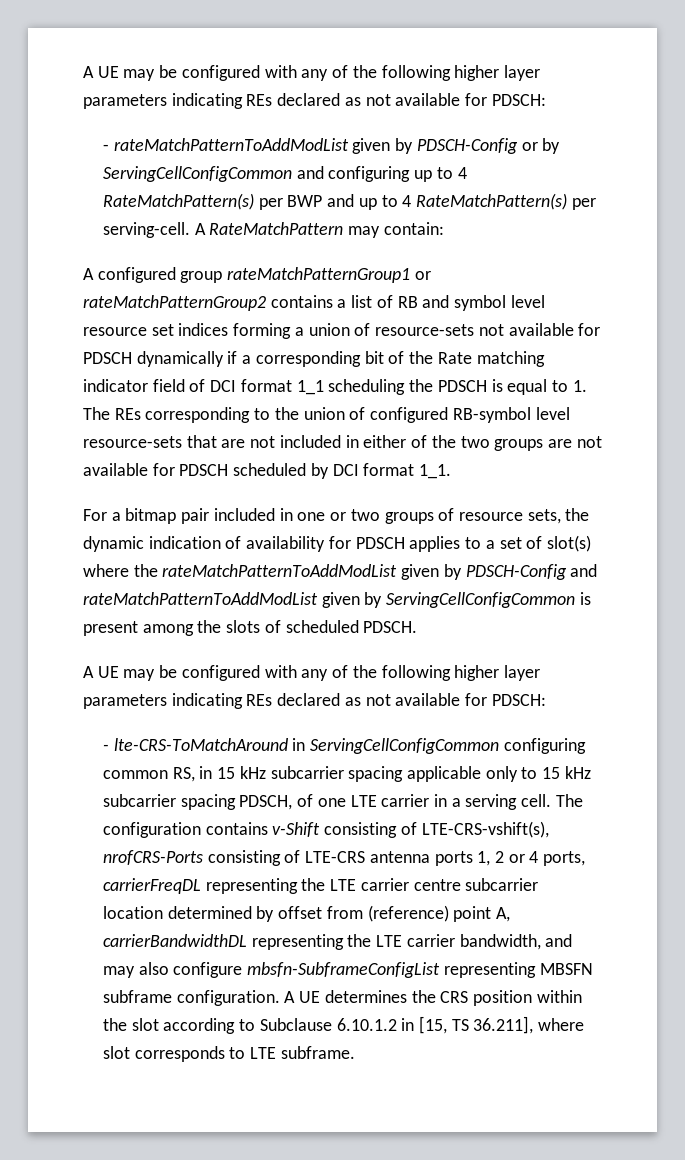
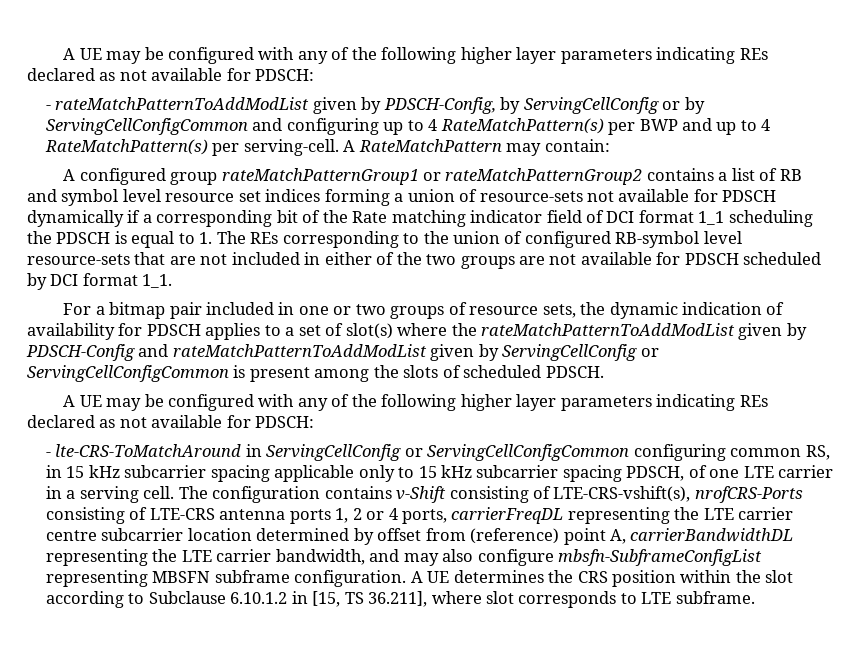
[416,138,518,154] PDSCH-Config -> [383,97,659,114] PDSCH-Config, by ServingCellConfig
(383, 600) none -> [502,344,659,361] ServingCellConfig or
(306, 744) none -> [266,444,423,461] ServingCellConfig or

